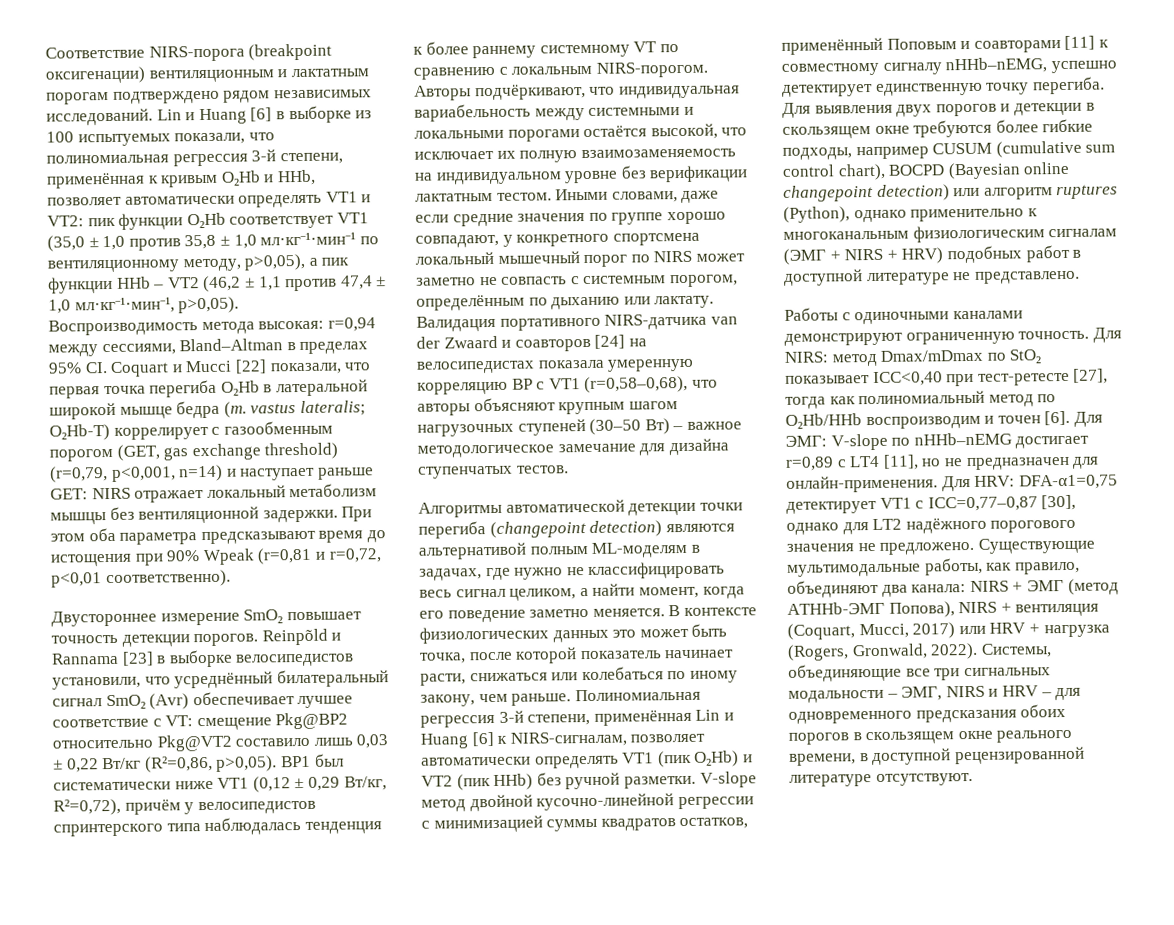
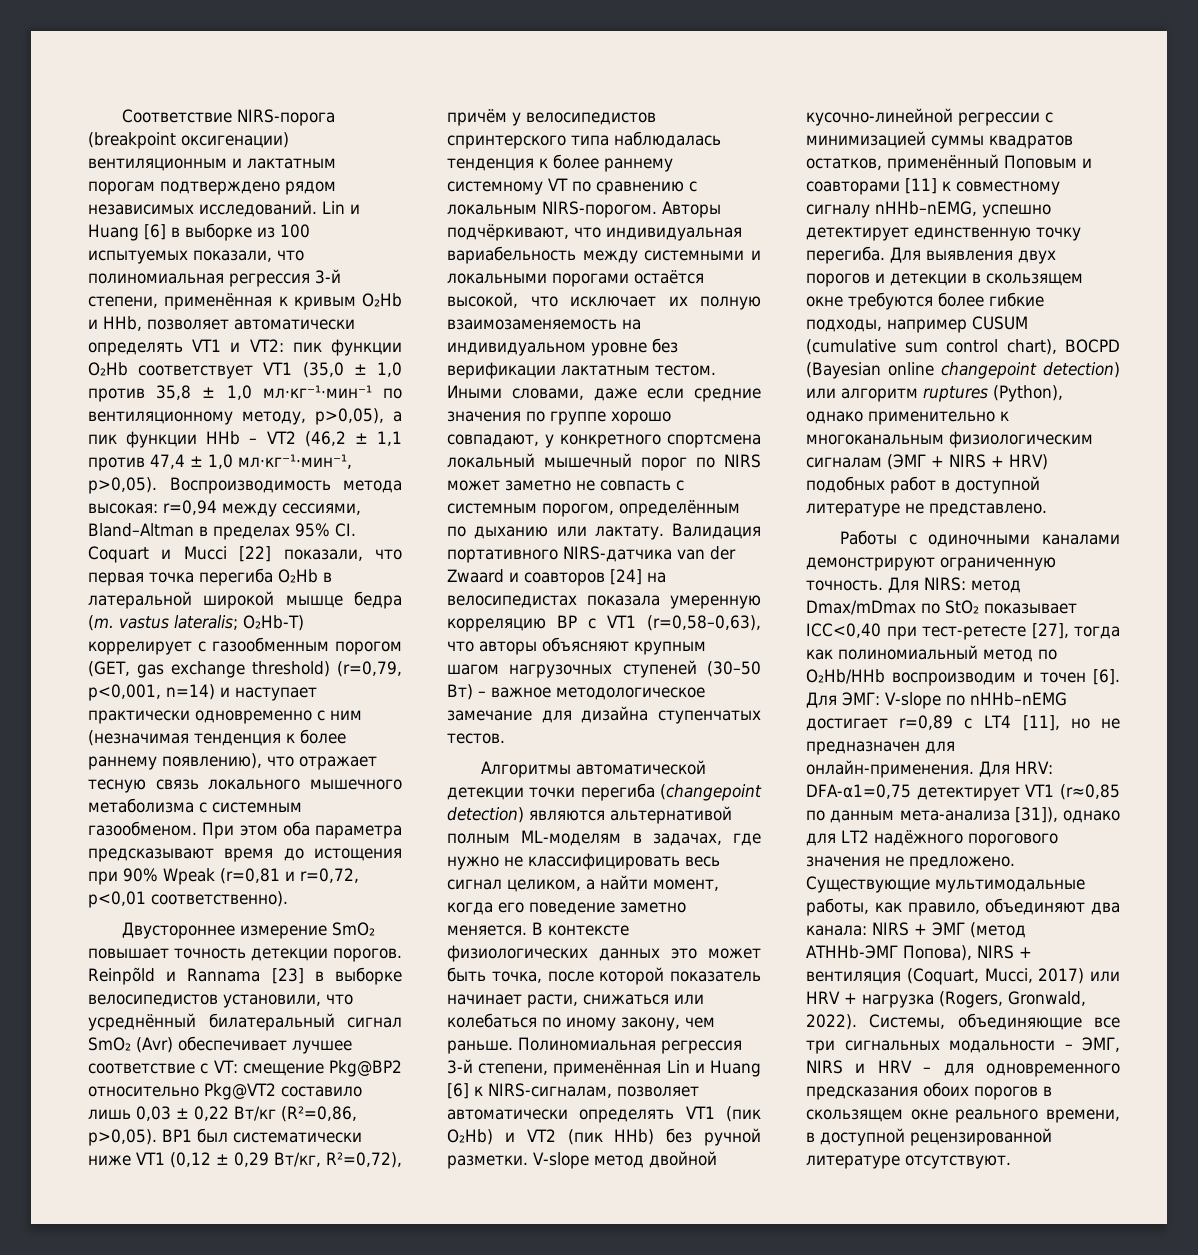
[317,467,374,480] [50,483,378,503] [50,506,338,525] раньше GET: NIRS отражает локальный метаболизм мышцы без вентиляционной задержки. -> [88,710,362,724] [88,729,346,746] [88,753,377,770] [88,779,402,793] [88,798,302,813] [88,821,197,836] практически одновременно с ним (незначимая тенденция к более раннему появлению), что отражает тесную связь локального мышечного метаболизма с системным газообменом.
[584,375,689,394] (r=0,58–0,68), -> [647,615,761,631] (r=0,58–0,63),
[915,494,1077,512] с ICC=0,77–0,87 [30], -> [1060,784,1120,800] [806,807,1058,823] (r≈0,85 по данным мета-анализа [31]),

